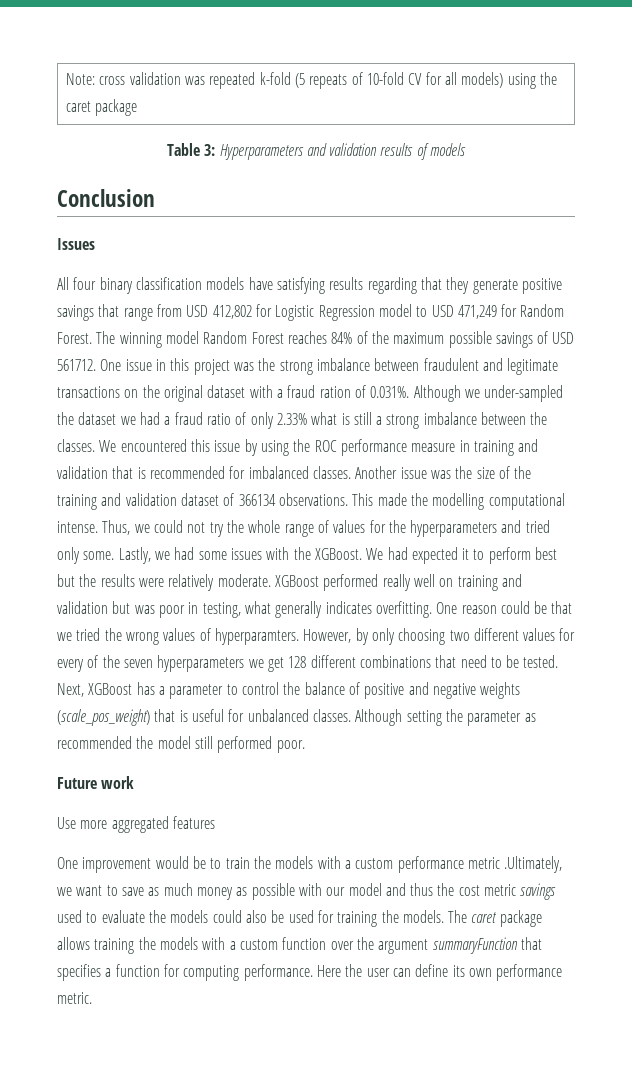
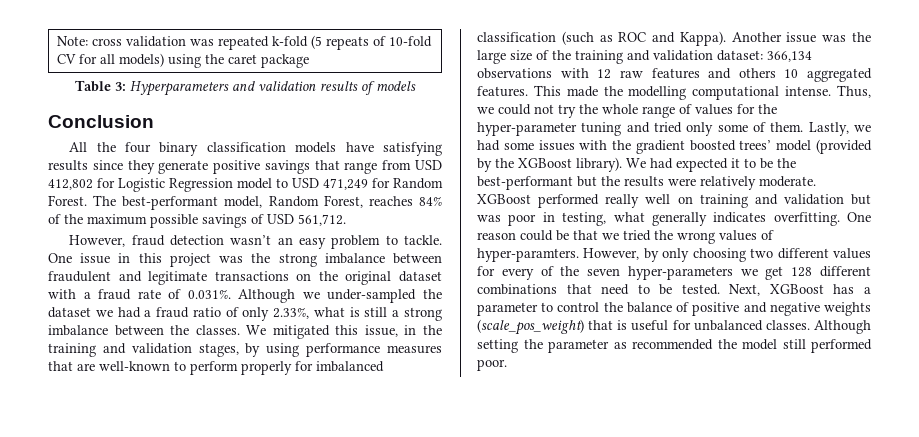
[57,238,95,250] // Issues -> (154, 121) none
(69, 283) none -> [96,142,116,152] the
[367,277,442,294] regarding that -> [92,160,123,170] since
[119,331,284,348] winning model Random Forest -> [122,195,363,210] best-performant model, Random Forest,
[57,359,96,371] 561712. -> [298,214,346,226] [69,235,443,249] 561,712. // However, fraud detection wasn’t an easy problem to tackle.
[319,386,351,398] ration -> [137,289,161,299] rate
[276,413,307,425] 2.33% -> [273,307,310,319] 2.33%,
[120,439,539,456] [57,466,351,479] encountered this issue by using the ROC performance measure in training and validation that is recommended for imbalanced classes. -> [272,325,442,339] [48,343,442,357] [48,361,384,375] [477,31,726,46] mitigated this issue, in the training and validation stages, by using performance measures that are well-known to perform properly for imbalanced classification (such as ROC and Kappa).
(473, 472) none -> [477,50,506,64] large
[180,493,348,506] dataset of 366134 observations. -> [717,50,812,62] [477,68,872,82] [477,86,528,97] dataset: 366,134 observations with 12 raw features and others 10 aggregated features.
[410,520,498,537] hyperparameters -> [477,122,622,136] hyper-parameter tuning
[83,551,115,560] some. -> [717,122,804,132] some of them.
[314,548,362,560] XGBoost. -> [635,139,872,154] [477,157,622,172] gradient boosted trees’ model (provided by the XGBoost library).
[488,547,558,564] perform best -> [760,158,796,169] [477,176,573,190] be the best-performant
[214,628,299,645] hyperparamters. -> [477,248,579,262] hyper-paramters.
[157,655,245,672] hyperparameters -> [627,266,733,280] hyper-parameters
[57,776,135,789] [57,816,215,833] [57,856,563,873] [57,883,557,900] [57,910,542,927] [57,937,542,954] [57,964,563,981] [57,992,92,1004] // Future work // Use more aggregated features // One improvement would be to train the models with a custom performance metric .Ultimately, we want to save as much money as possible with our model and thus the cost metric savings used to evaluate the models could also be used for training the models. The caret package allows training the models with a custom function over the argument summaryFunction that specifies a function for computing performance. Here the user can define its own performance metric. -> (507, 365) none

